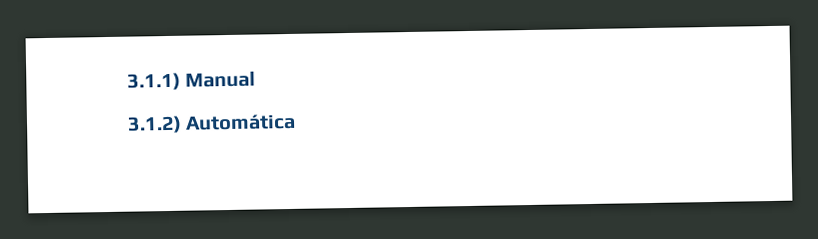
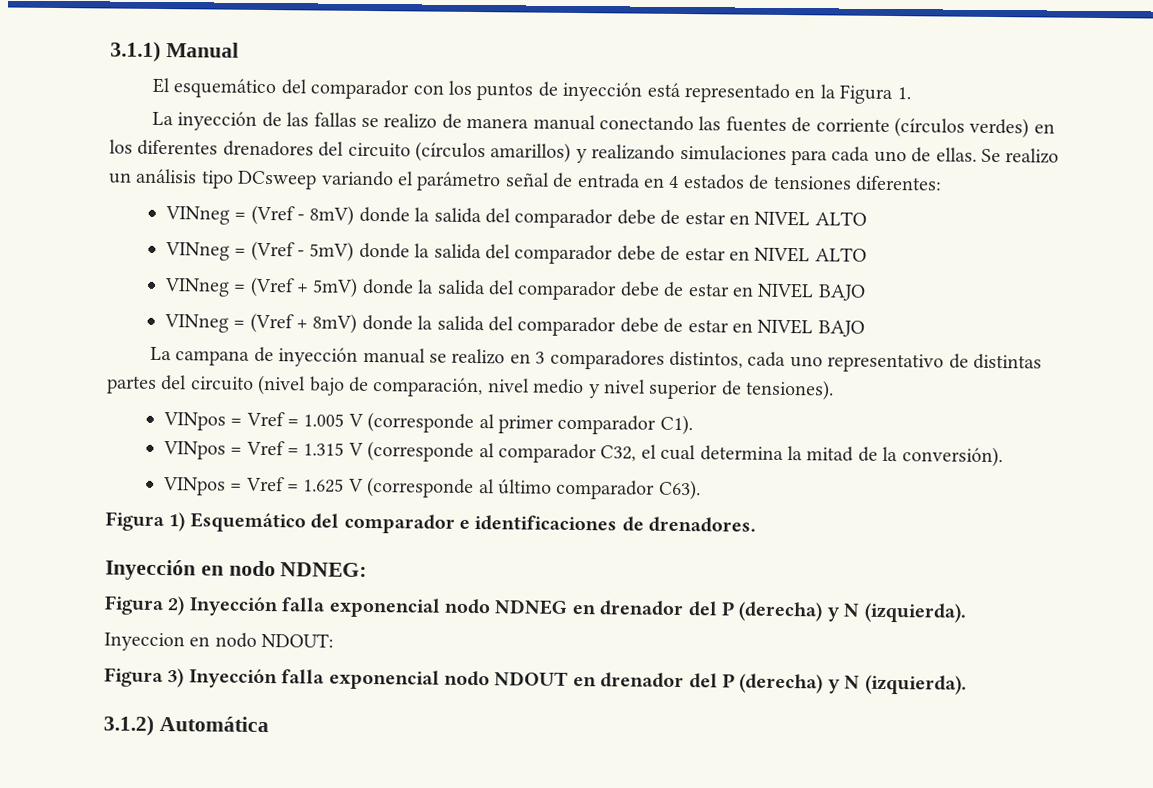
(257, 79) none -> [152,77,911,105] [152,111,1055,139] [109,139,1060,166] [108,168,942,192] [164,204,867,229] [164,240,867,265] [163,276,866,301] [163,312,865,337] [150,346,1043,373] [106,374,835,401] [162,411,693,436] [162,440,1003,468] [162,476,701,501] [105,511,757,534] [105,559,368,581] [104,595,967,623] [104,632,335,652] [104,667,967,695] // El esquemático del comparador con los puntos de inyección está representado en la Figura 1. // La inyección de las fallas se realizo de manera manual conectando las fuentes de corriente (círculos verdes) en los diferentes drenadores del circuito (círculos amarillos) y realizando simulaciones para cada uno de ellas. Se realizo un análisis tipo DCsweep variando el parámetro señal de entrada en 4 estados de tensiones diferentes: // VINneg = (Vref - 8mV) donde la salida del comparador debe de estar en NIVEL ALTO // VINneg = (Vref - 5mV) donde la salida del comparador debe de estar en NIVEL ALTO // VINneg = (Vref + 5mV) donde la salida del comparador debe de estar en NIVEL BAJO // VINneg = (Vref + 8mV) donde la salida del comparador debe de estar en NIVEL BAJO // La campana de inyección manual se realizo en 3 comparadores distintos, cada uno representativo de distintas partes del circuito (nivel bajo de comparación, nivel medio y nivel superior de tensiones). // VINpos = Vref = 1.005 V (corresponde al primer comparador C1). // VINpos = Vref = 1.315 V (corresponde al comparador C32, el cual determina la mitad de la conversión). // VINpos = Vref = 1.625 V (corresponde al último comparador C63). // Figura 1) Esquemático del comparador e identificaciones de drenadores. // Inyección en nodo NDNEG: // Figura 2) Inyección falla exponencial nodo NDNEG en drenador del P (derecha) y N (izquierda). // Inyeccion en nodo NDOUT: // Figura 3) Inyección falla exponencial nodo NDOUT en drenador del P (derecha) y N (izquierda).

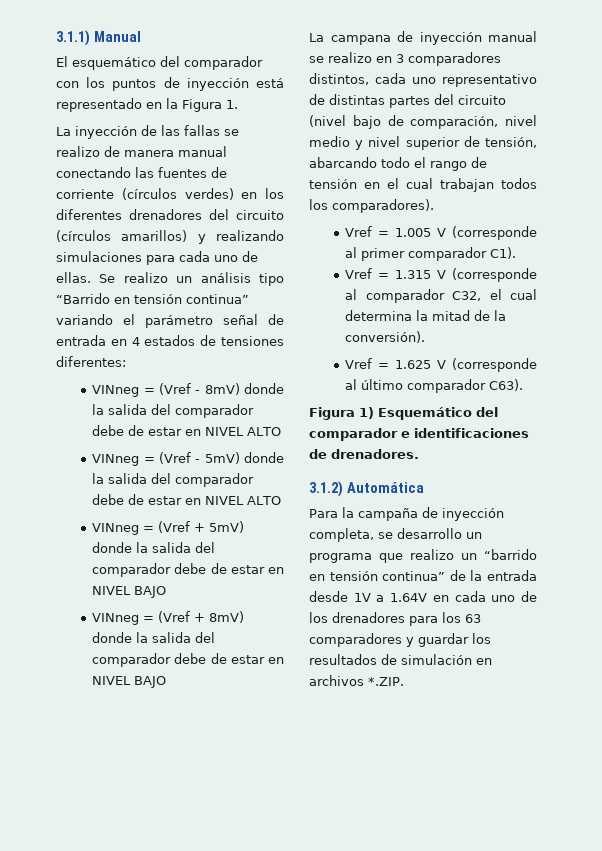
[237,170,318,190] DCsweep -> [56,293,249,304] “Barrido en tensión continua”
[745,379,835,401] [162,412,243,431] tensiones). // VINpos = -> [485,137,537,148] [309,157,487,171] [309,178,537,192] [309,199,434,213] tensión, abarcando todo el rango de tensión en el cual trabajan todos los comparadores). //
[162,441,243,460] VINpos = -> (517, 253) none
[162,477,243,496] VINpos = -> (426, 337) none
[105,559,368,581] [104,595,967,623] [104,632,335,652] [104,667,967,695] [103,715,269,736] Inyección en nodo NDNEG: // Figura 2) Inyección falla exponencial nodo NDNEG en drenador del P (derecha) y N (izquierda). // Inyeccion en nodo NDOUT: // Figura 3) Inyección falla exponencial nodo NDOUT en drenador del P (derecha) y N (izquierda). // 3.1.2) Automática -> [309,481,424,497] [309,507,504,521] [309,528,482,542] [309,549,537,563] [309,570,537,581] [309,591,537,602] [309,612,481,626] [309,633,491,647] [309,654,492,665] [309,675,404,686] 3.1.2) Automática // Para la campaña de inyección completa, se desarrollo un programa que realizo un “barrido en tensión continua” de la entrada desde 1V a 1.64V en cada uno de los drenadores para los 63 comparadores y guardar los resultados de simulación en archivos *.ZIP.

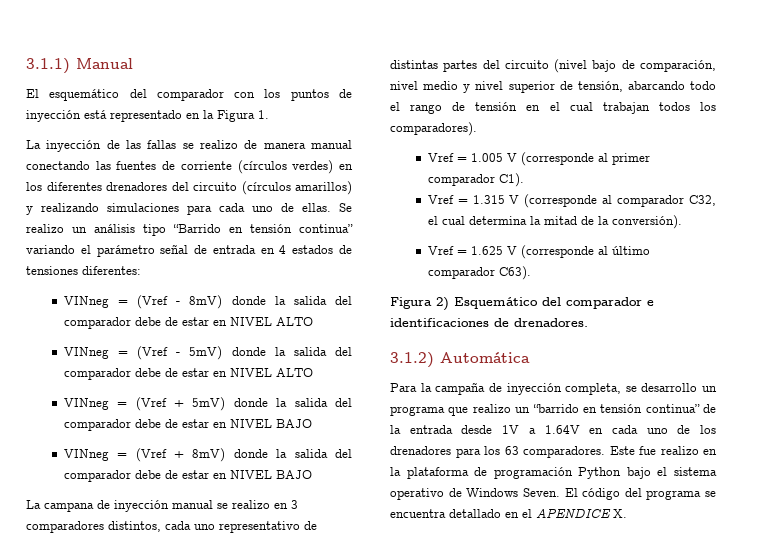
[359,407,374,419] 1) -> [436,297,449,311] 2)
[309,633,491,647] [309,654,492,665] [309,675,404,686] comparadores y guardar los resultados de simulación en archivos *.ZIP. -> [523,446,717,458] [390,467,717,479] [390,488,716,500] [390,508,627,518] comparadores. Este fue realizo en la plataforma de programación Python bajo el sistema operativo de Windows Seven. El código del programa se encuentra detallado en el APENDICE X.

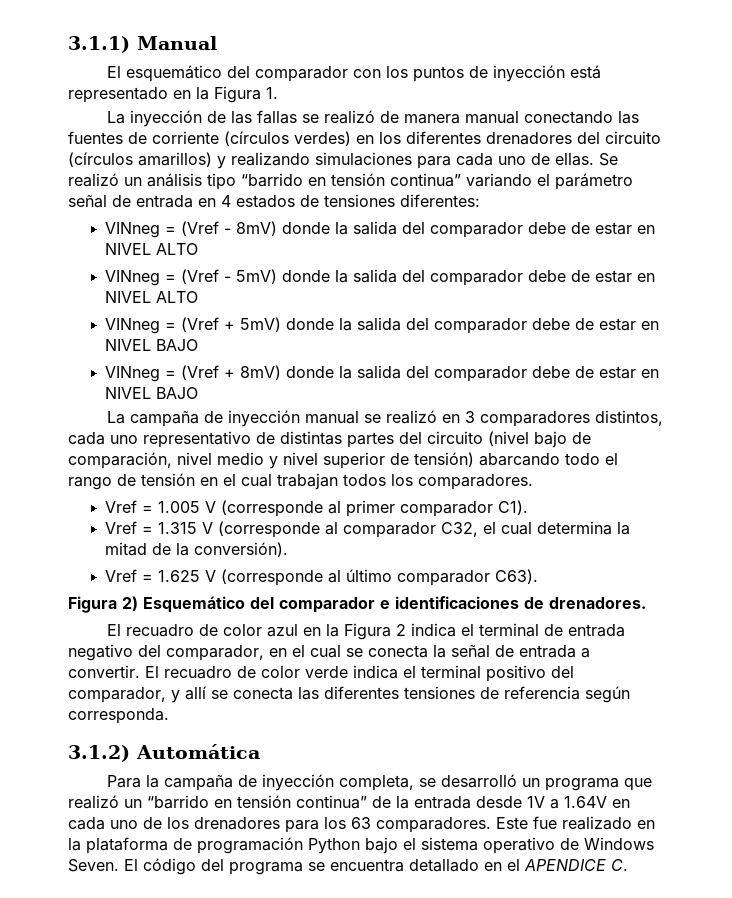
[200,140,238,149] realizo -> [324,110,376,124] realizó
[26,224,64,233] realizo -> [68,173,119,187] realizó
[173,224,221,233] “Barrido -> [241,173,303,187] “barrido
[44,502,94,512] campana -> [130,411,200,427] campaña
[232,500,270,509] realizo -> [386,410,438,424] realizó
[577,81,623,92] tensión, -> [414,452,474,467] tensión)
[390,122,477,136] comparadores). -> [418,474,533,490] comparadores.
(588, 322) none -> [107,623,626,640] [68,644,590,661] [68,665,574,682] [68,686,630,703] [68,708,169,724] // El recuadro de color azul en la Figura 2 indica el terminal de entrada negativo del comparador, en el cual se conecta la señal de entrada a convertir. El recuadro de color verde indica el terminal positivo del comparador, y allí se conecta las diferentes tensiones de referencia según corresponda.
[641,383,698,392] desarrollo -> [441,774,518,788] desarrolló
[472,404,511,413] realizo -> [68,795,119,809] realizó
[660,446,699,455] realizo -> [562,816,632,830] realizado
[613,509,627,518] X. -> [611,859,628,871] C.

